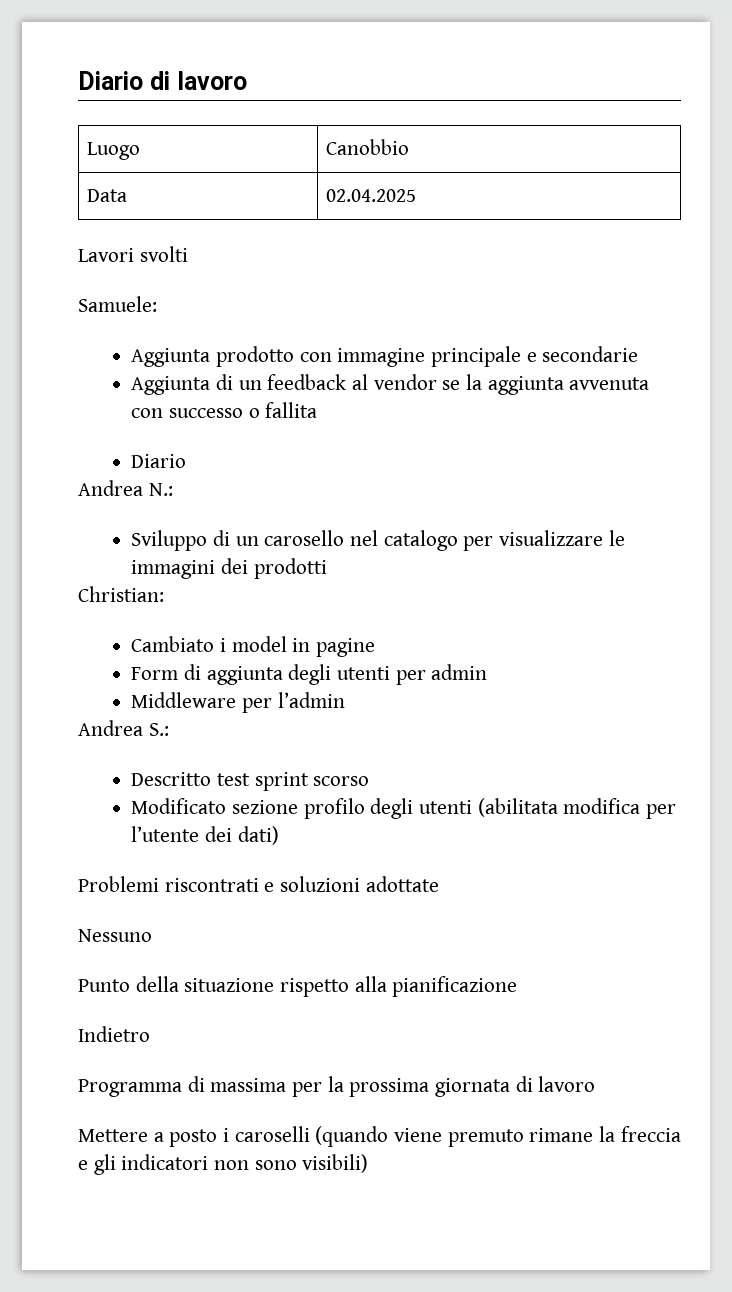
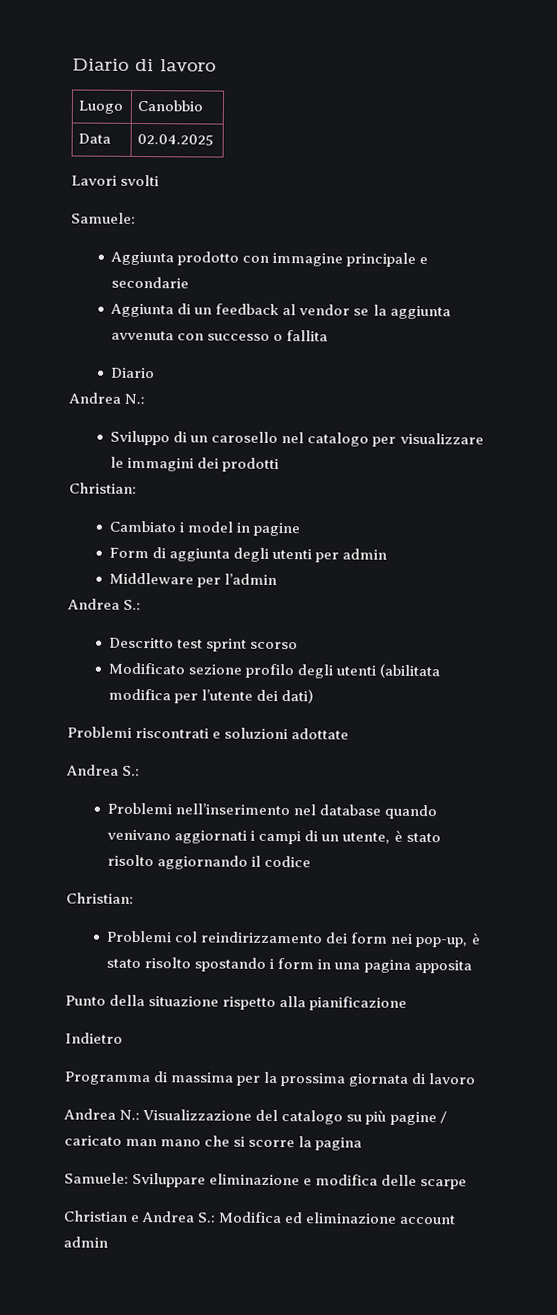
[78,929,152,942] Nessuno -> [66,764,141,777] [107,802,438,820] [107,829,441,845] [107,854,312,870] [66,892,134,904] [106,930,481,948] [106,957,472,974] Andrea S.: // Problemi nell’inserimento nel database quando venivano aggiornati i campi di un utente, è stato risolto aggiornando il codice // Christian: // Problemi col reindirizzamento dei form nei pop-up, è stato risolto spostando i form in una pagina apposita
[78,1126,681,1147] [78,1154,369,1175] Mettere a posto i caroselli (quando viene premuto rimane la freccia e gli indicatori non sono visibili) -> [63,1108,448,1126] [64,1135,363,1151] [64,1172,468,1190] [63,1210,457,1225] [63,1236,108,1248] Andrea N.: Visualizzazione del catalogo su più pagine / caricato man mano che si scorre la pagina // Samuele: Sviluppare eliminazione e modifica delle scarpe // Christian e Andrea S.: Modifica ed eliminazione account admin

